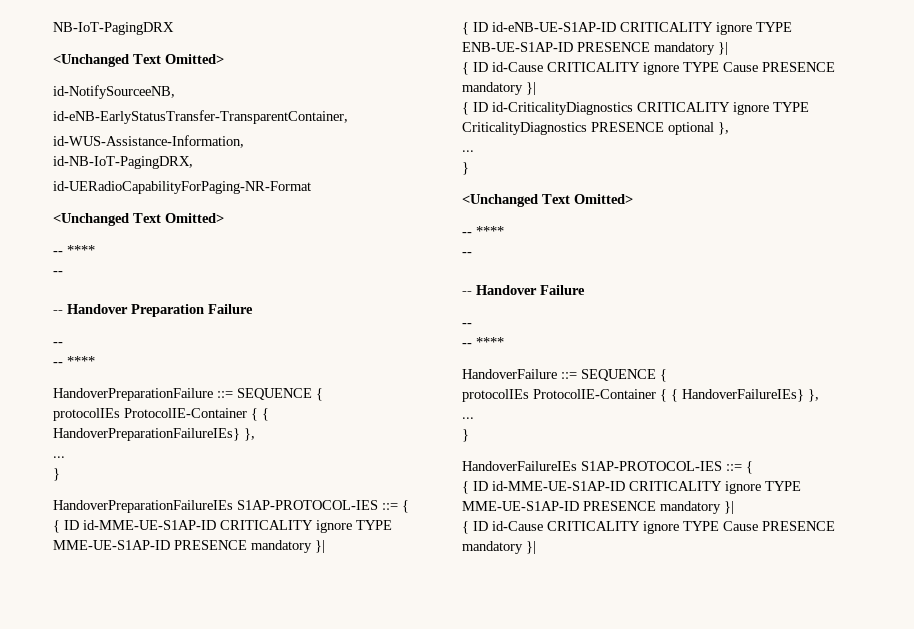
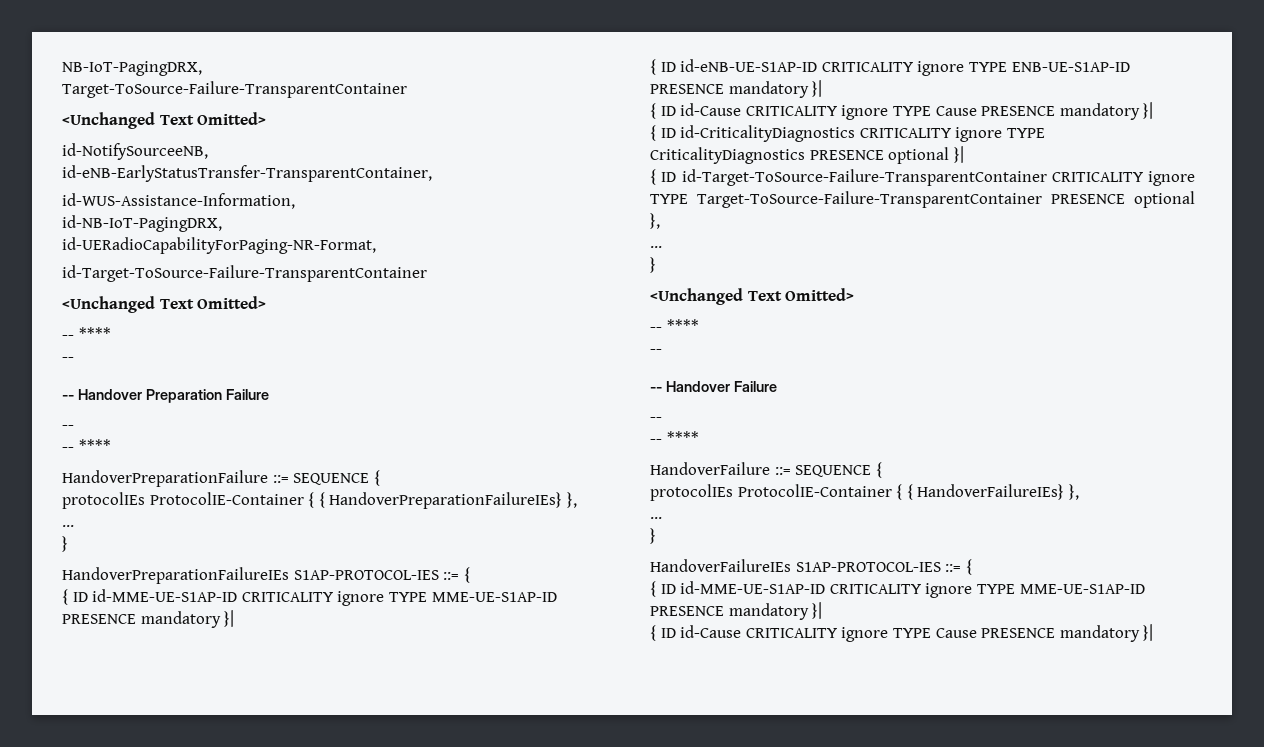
[53,22,174,35] NB-IoT-PagingDRX -> [62,61,202,76] [62,81,407,98] NB-IoT-PagingDRX, // Target-ToSource-Failure-TransparentContainer
[53,181,311,194] id-UERadioCapabilityForPaging-NR-Format -> [62,237,376,254] [62,265,427,282] id-UERadioCapabilityForPaging-NR-Format, // id-Target-ToSource-Failure-TransparentContainer
(714, 128) none -> [953,146,964,163] [650,169,1195,186] [650,191,1195,208] }| // { ID id-Target-ToSource-Failure-TransparentContainer CRITICALITY ignore TYPE Target-ToSource-Failure-TransparentContainer PRESENCE optional

